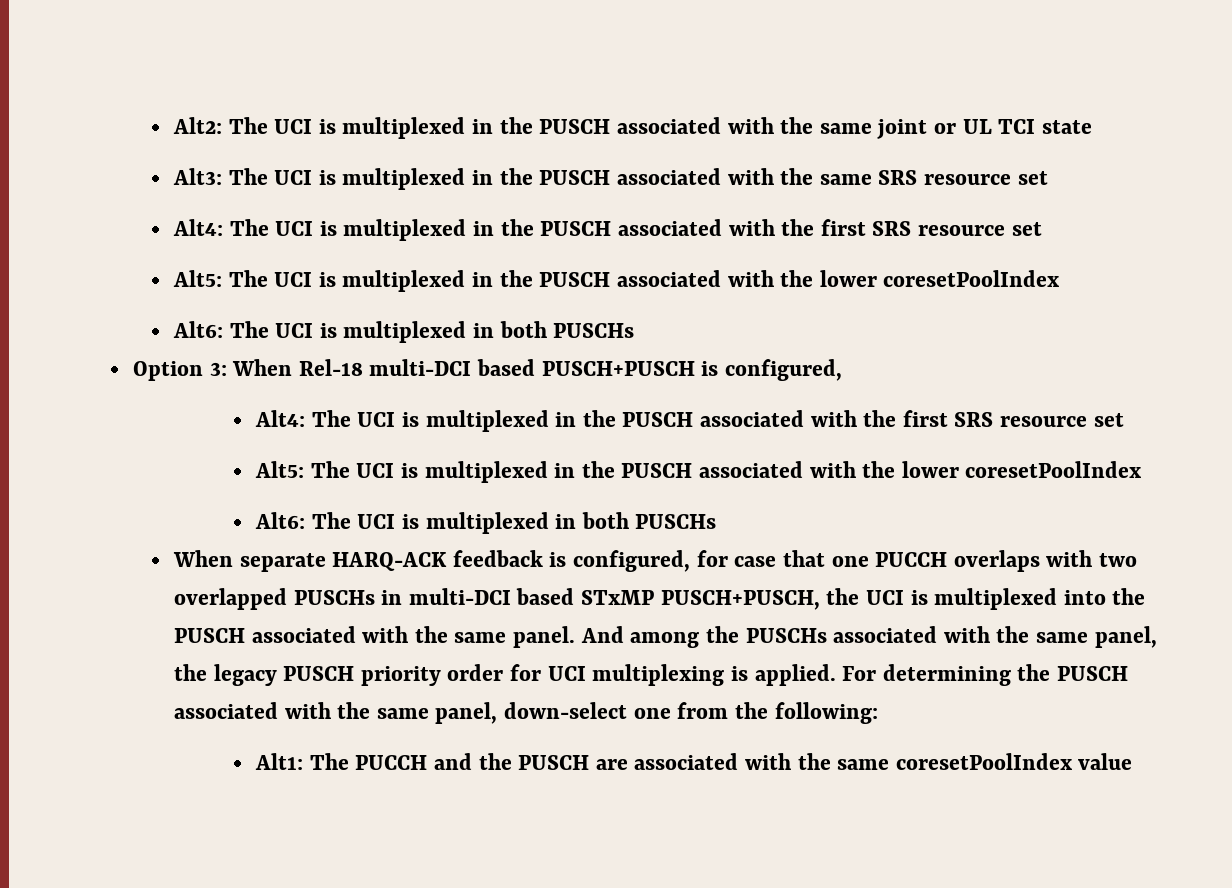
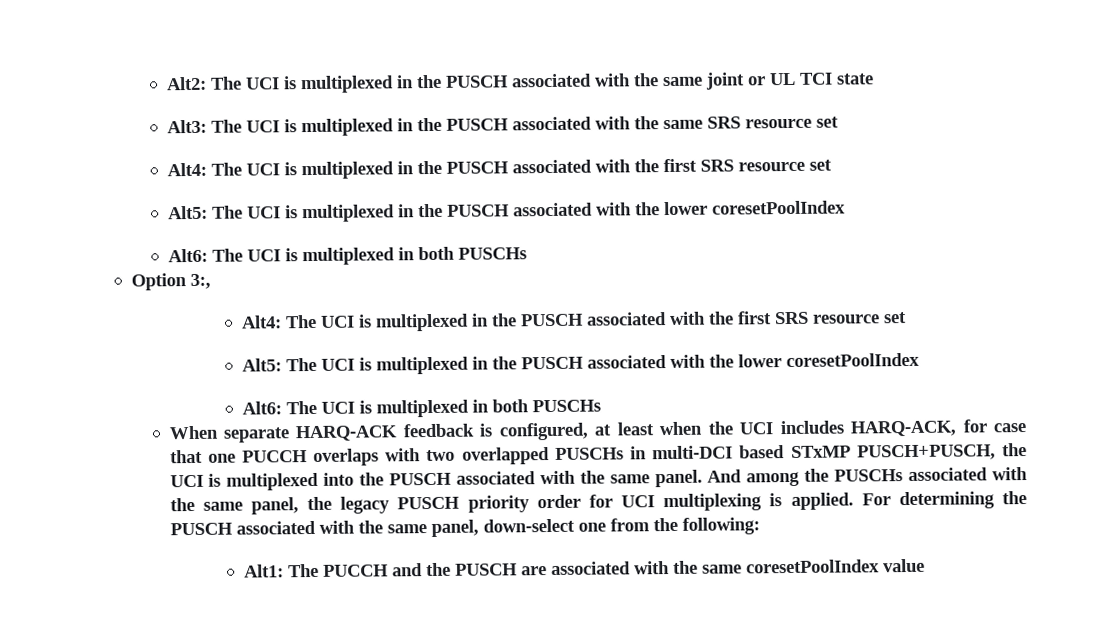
[209,359,842,381] 3: When Rel-18 multi-DCI based PUSCH+PUSCH is configured, -> [189,273,211,290] 3:,
(691, 561) none -> [594,420,958,437] at least when the UCI includes HARQ-ACK,

